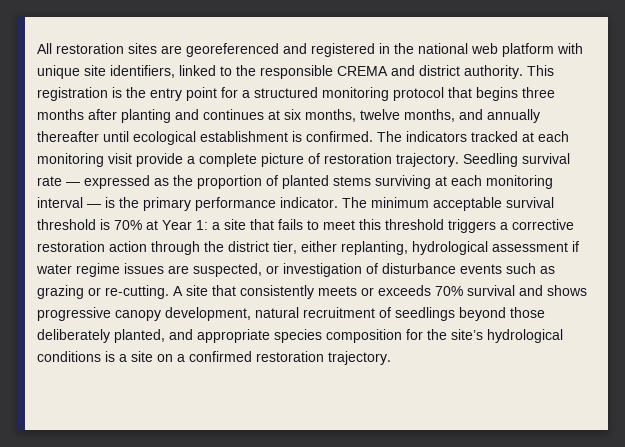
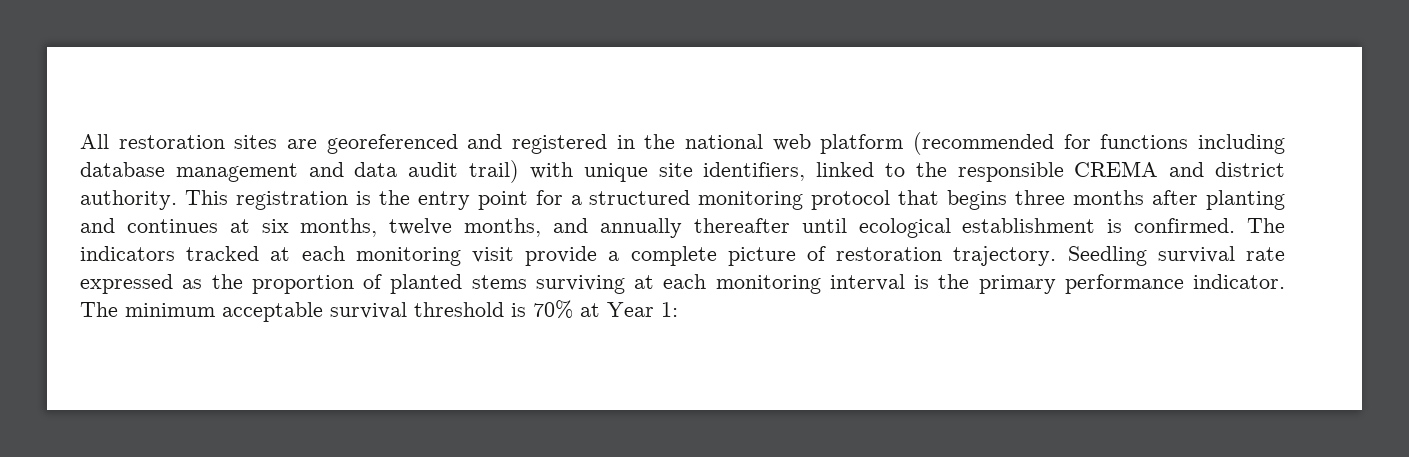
(554, 50) none -> [912,132,1285,155] [80,160,520,183] (recommended for functions including database management and data audit trail)
[66,182,80,186] — -> (1286, 254) none
[87,204,101,208] — -> (905, 282) none
[212,219,574,233] [37,241,579,255] [36,263,555,277] [37,285,587,299] [37,307,545,321] [37,329,563,343] [37,351,391,365] a site that fails to meet this threshold triggers a corrective restoration action through the district tier, either replanting, hydrological assessment if water regime issues are suspected, or investigation of disturbance events such as grazing or re-cutting. A site that consistently meets or exceeds 70% survival and shows progressive canopy development, natural recruitment of seedlings beyond those deliberately planted, and appropriate species composition for the site’s hydrological conditions is a site on a confirmed restoration trajectory. -> (678, 309) none

